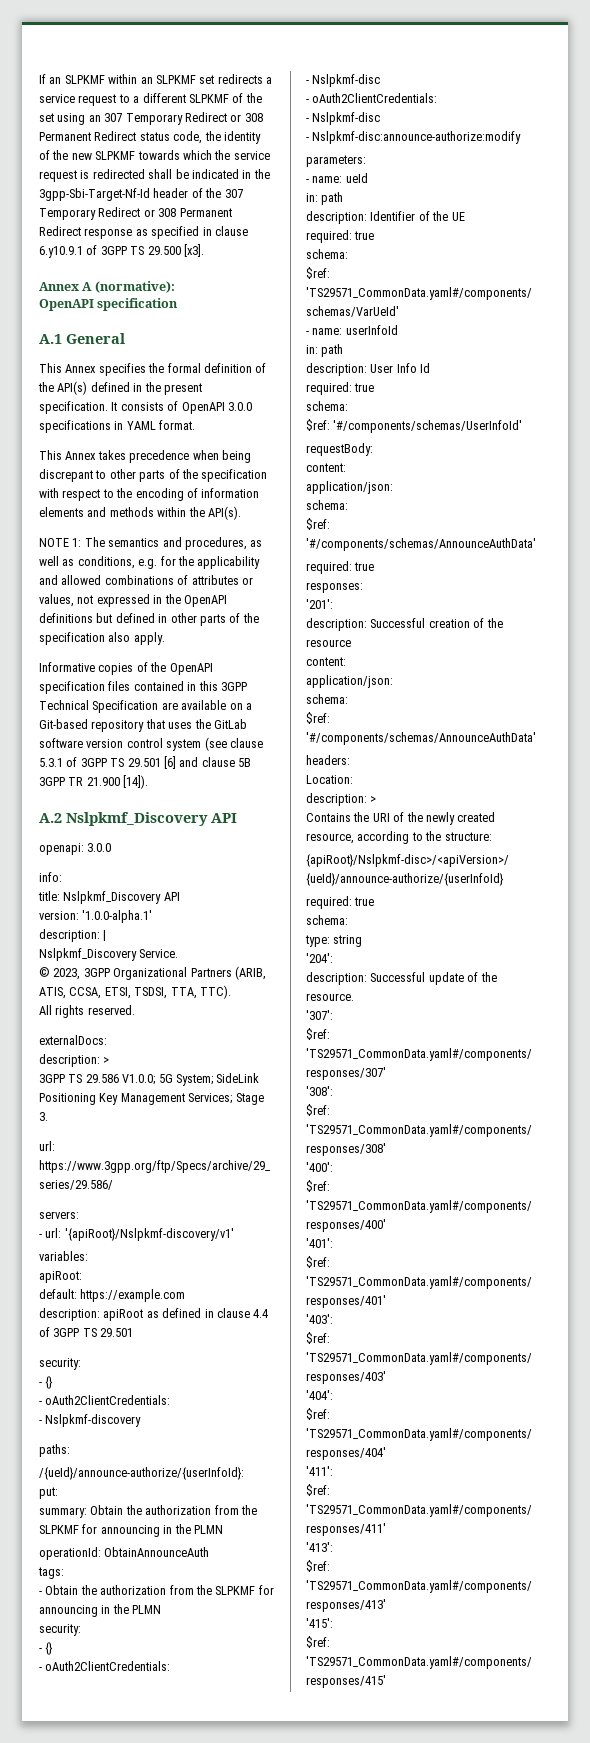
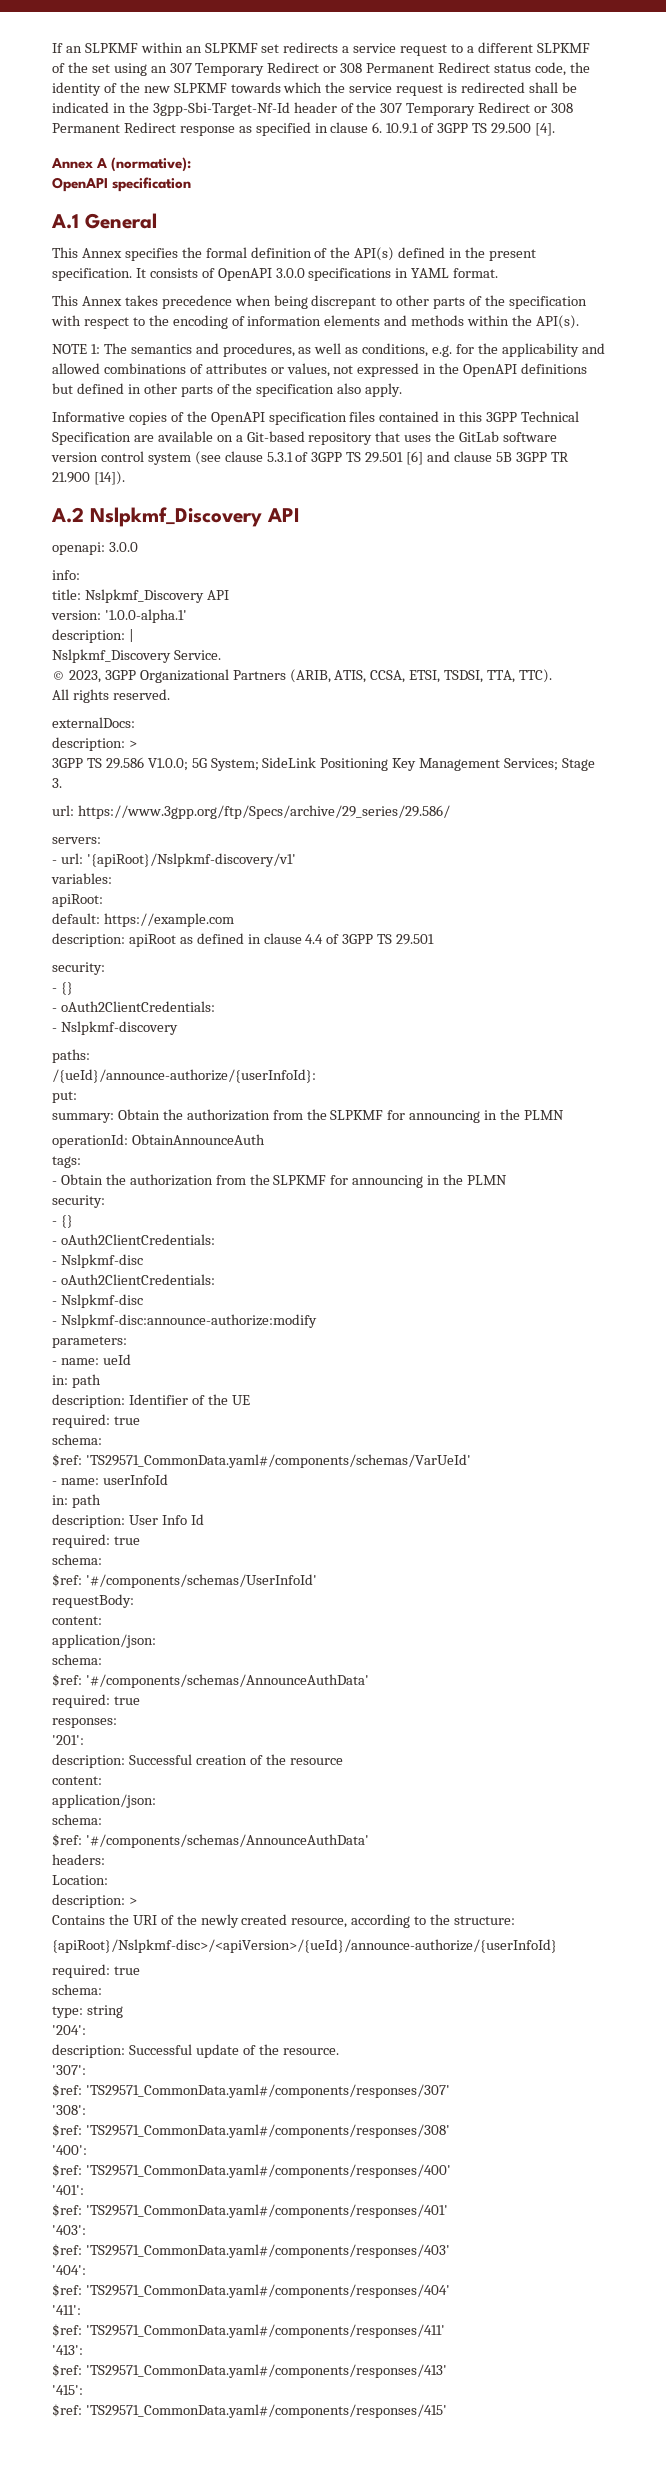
[39,246,83,258] 6.y10.9.1 -> [372,122,419,134] 6. 10.9.1
[183,244,204,257] [x3]. -> [534,123,555,136] [4].

